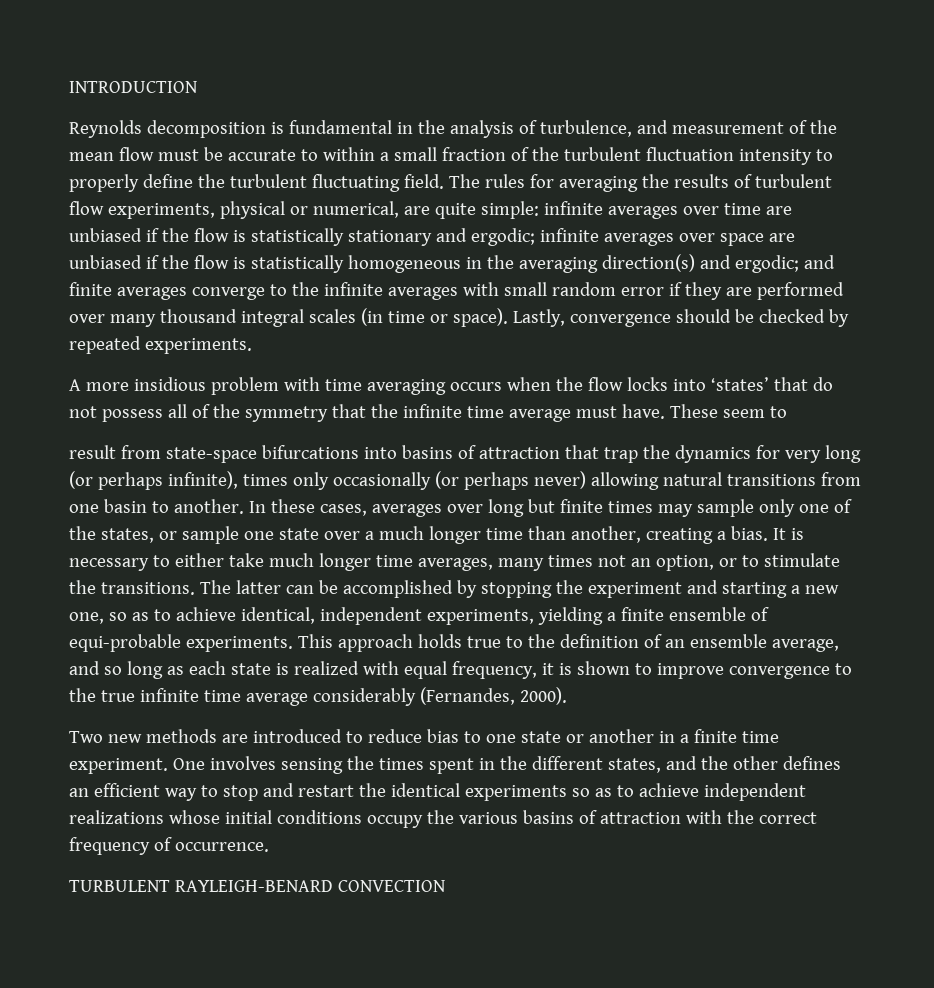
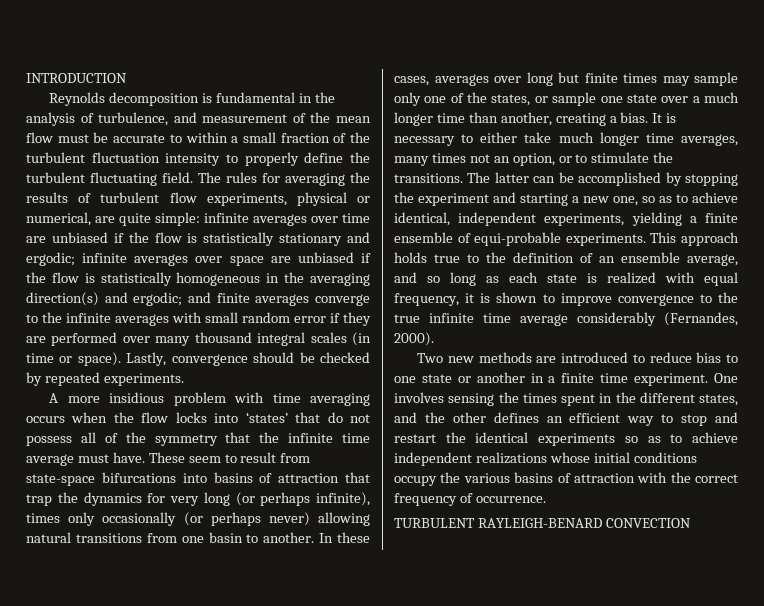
(787, 412) // -> (237, 458) none

